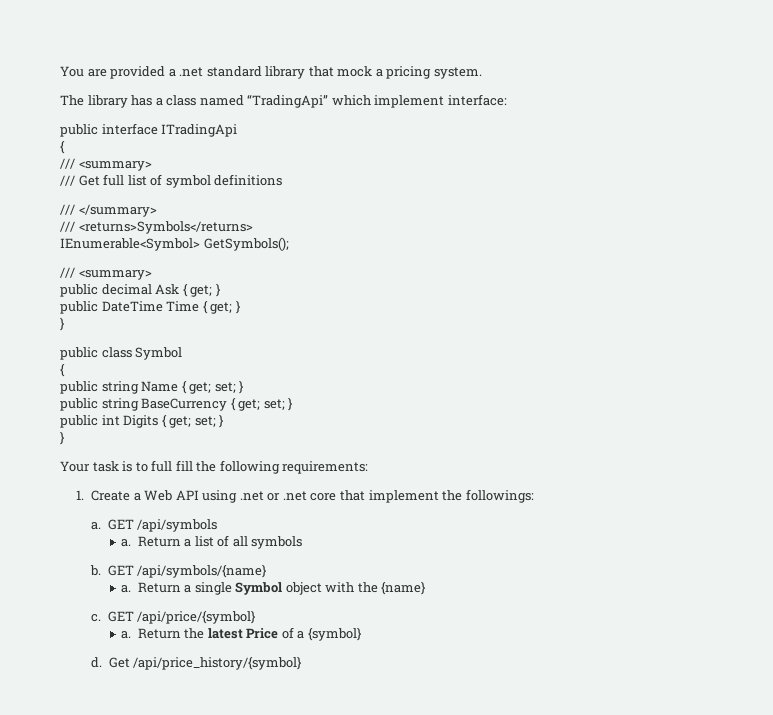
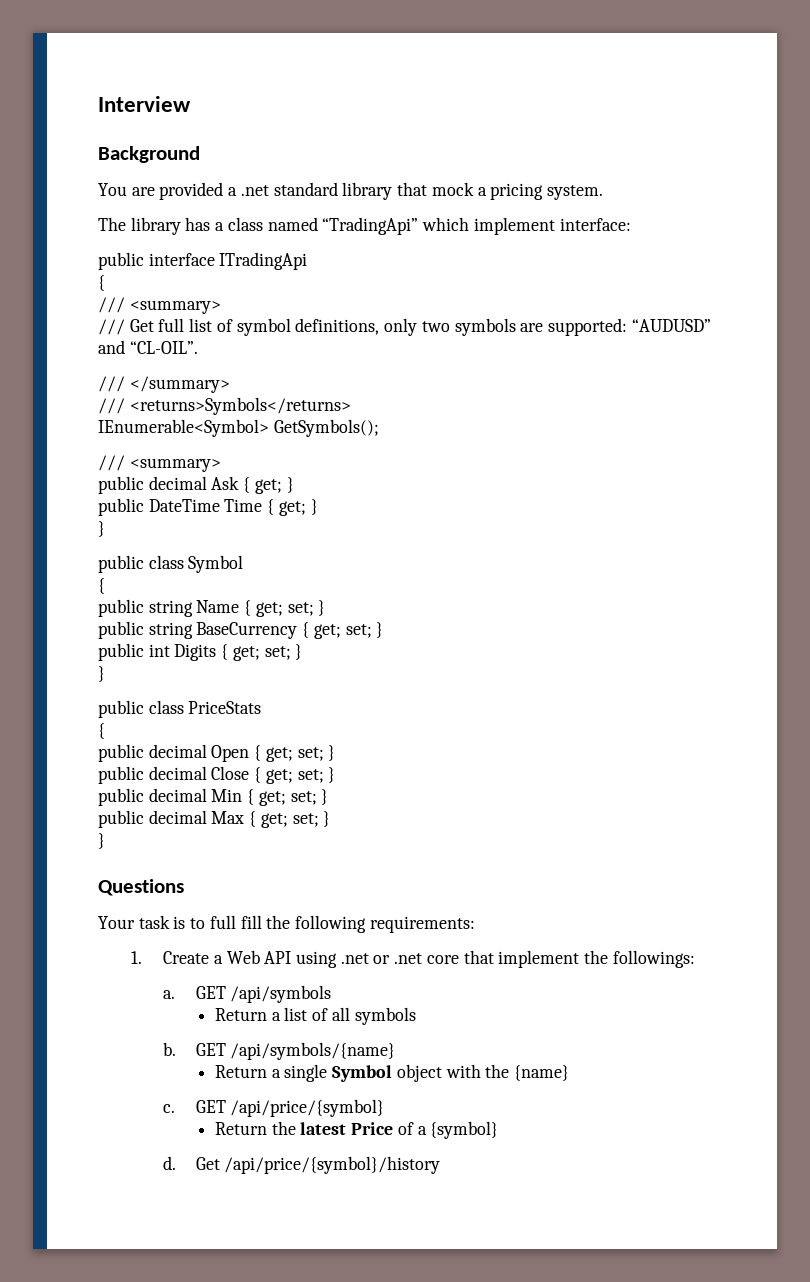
(60, 71) none -> [98,96,191,112] [98,146,200,163] Interview // Background //
[214,174,283,186] definitions -> [295,318,711,336] [98,340,198,354] definitions, only two symbols are supported: “AUDUSD” and “CL-OIL”.
(65, 438) none -> [98,700,262,718] [98,723,105,739] [98,744,336,762] [98,766,336,784] [98,788,329,806] [98,810,331,828] [98,833,105,849] [98,879,184,896] // public class PriceStats // { // public decimal Open { get; set; } // public decimal Close { get; set; } // public decimal Min { get; set; } // public decimal Max { get; set; } // } // Questions
[121,539,132,547] a. -> (332, 994) none
[121,585,132,593] a. -> (396, 1051) none
[121,631,132,639] a. -> (385, 1108) none
[133,656,303,670] /api/price_history/{symbol} -> [224,1156,441,1174] /api/price/{symbol}/history

